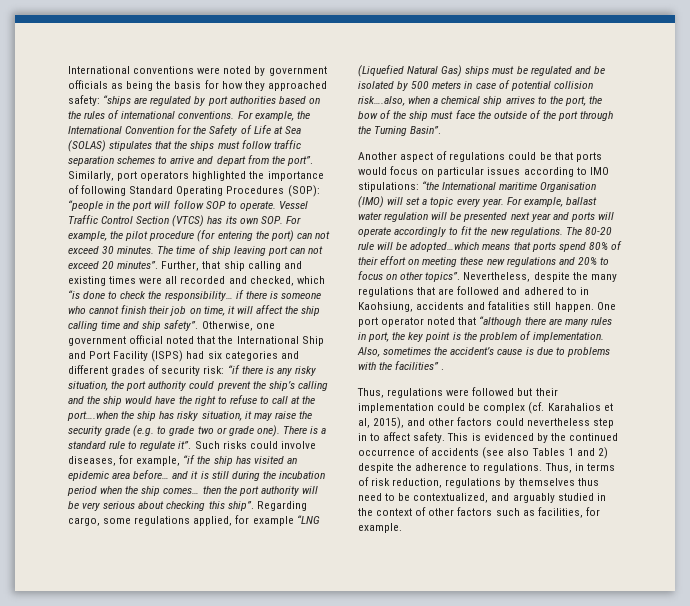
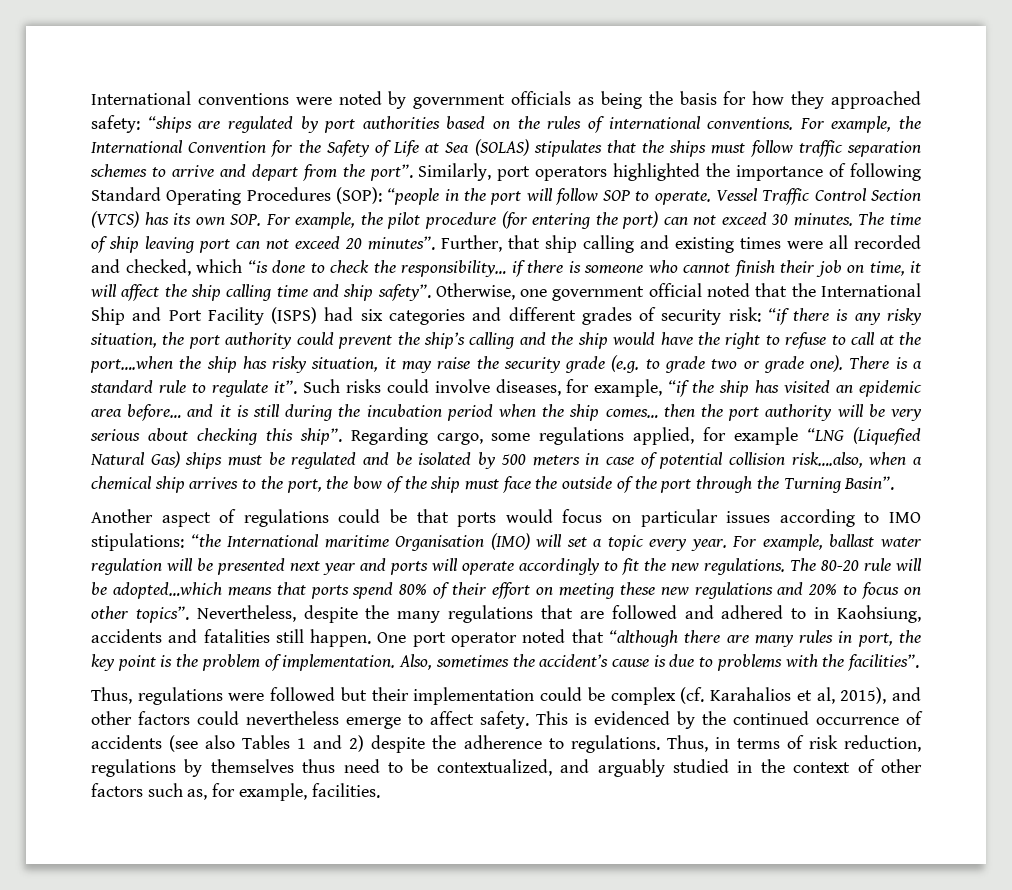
[395,361,445,370] facilities” . -> [848,654,920,671] facilities”.
[592,418,614,428] [358,433,367,441] step in -> [346,717,401,729] emerge
[522,507,600,518] [358,523,402,533] as facilities, for example. -> [187,783,380,801] as, for example, facilities.

